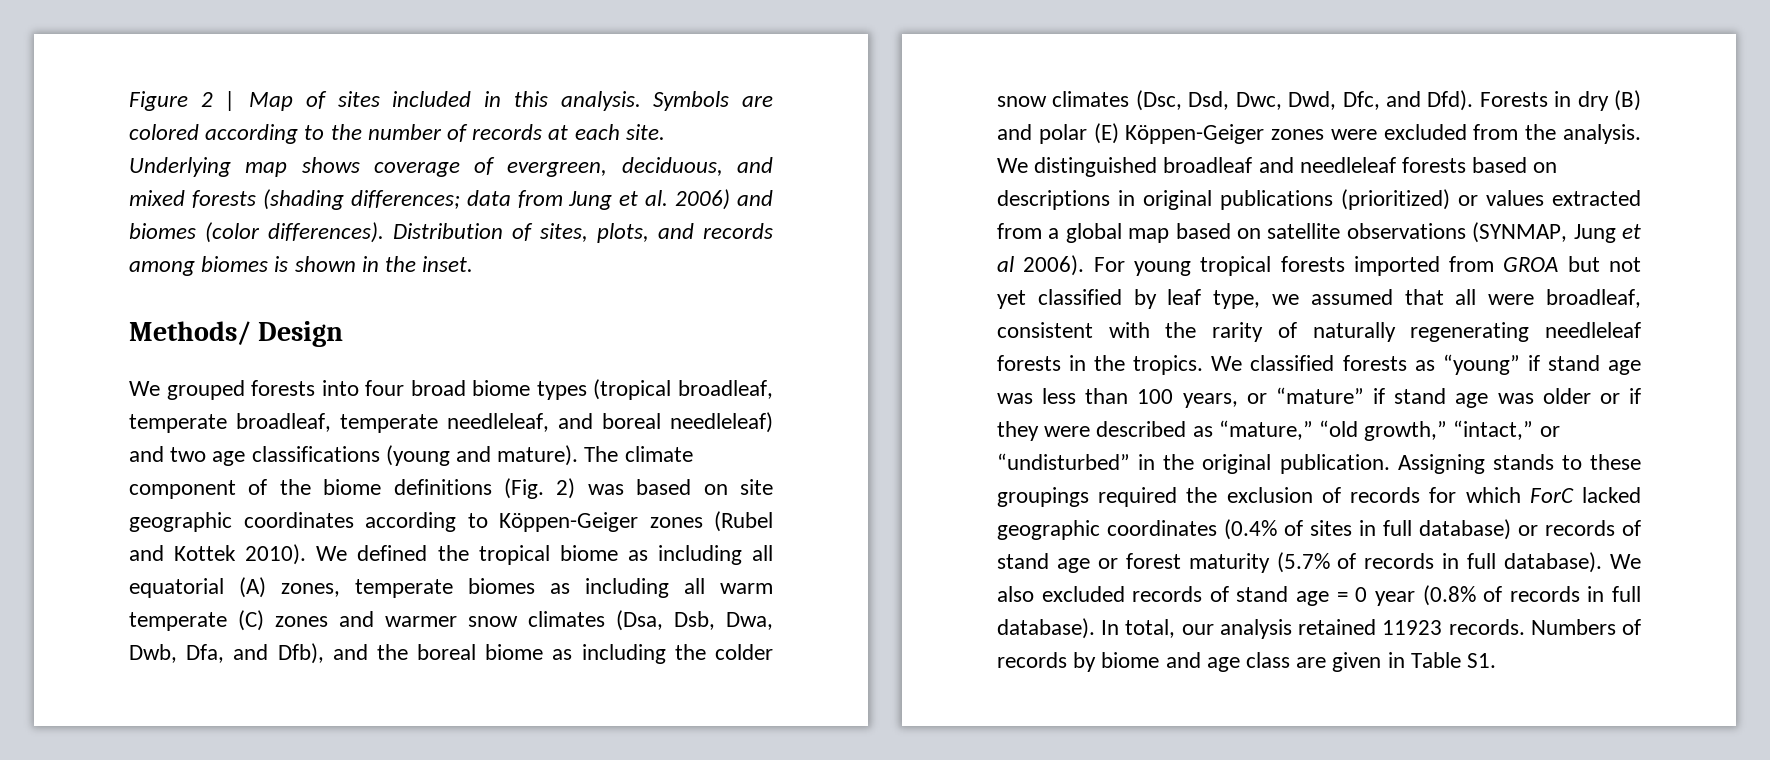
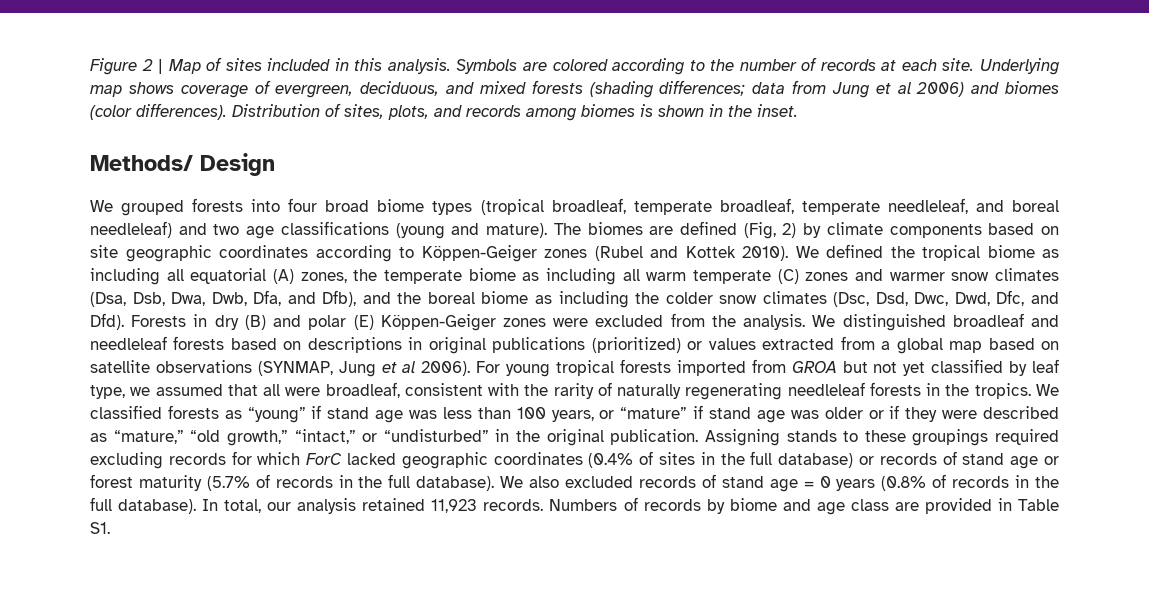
[645,190,669,206] al. -> [897,82,911,94] al
[624,446,693,462] [129,478,624,499] climate component of the biome definitions (Fig. 2) was -> [587,221,982,239] biomes are defined (Fig, 2) by climate components
[355,578,535,598] temperate biomes -> [353,268,516,284] the temperate biome
[1186,487,1341,503] the exclusion of -> [90,452,163,469] excluding
(1376, 528) none -> [720,453,745,465] the
(1460, 561) none -> [358,476,383,488] the
[1374,591,1415,606] year -> [836,479,876,491] years
(1605, 594) none -> [1035,476,1059,488] the
[1382,620,1443,635] 11923 -> [431,499,478,513] 11,923
[1332,652,1382,672] given -> [924,498,992,514] provided

